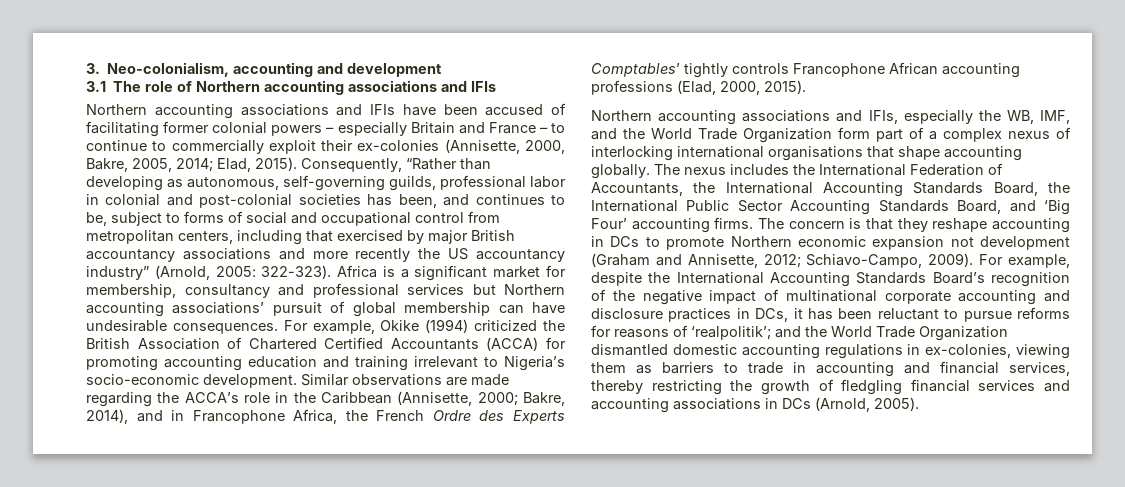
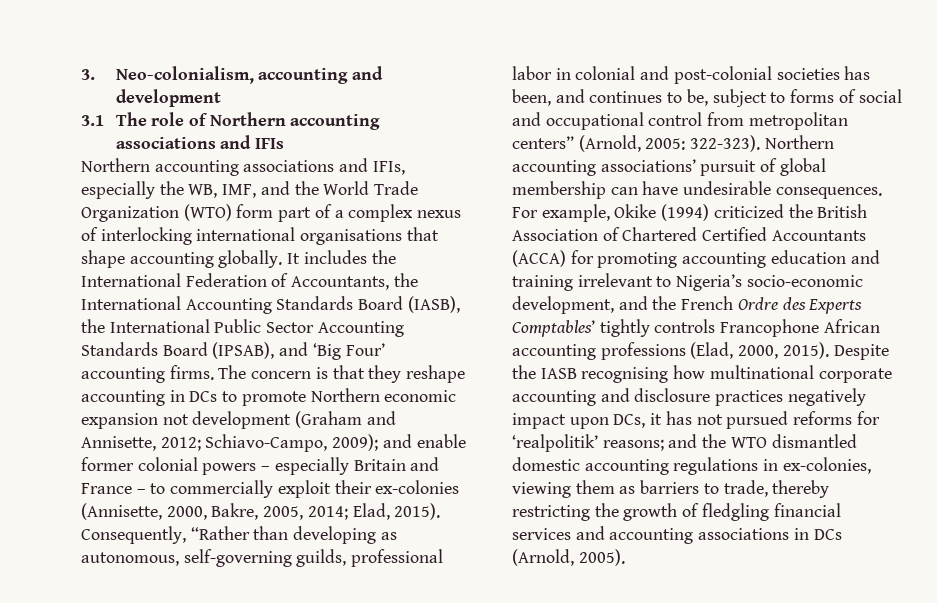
[370,103,566,116] [86,121,159,137] IFIs have been accused of facilitating -> [372,161,405,175] [81,181,419,199] [81,204,462,222] [81,227,439,245] [81,250,396,268] [81,273,418,290] [81,296,460,314] [81,319,404,337] [81,342,385,360] [81,365,466,383] [81,388,457,406] [81,411,396,429] [81,434,466,452] IFIs, especially the WB, IMF, and the World Trade Organization (WTO) form part of a complex nexus of interlocking international organisations that shape accounting globally. It includes the International Federation of Accountants, the International Accounting Standards Board (IASB), the International Public Sector Accounting Standards Board (IPSAB), and ‘Big Four’ accounting firms. The concern is that they reshape accounting in DCs to promote Northern economic expansion not development (Graham and Annisette, 2012; Schiavo-Campo, 2009); and enable
[86,140,167,151] continue to -> (166, 488) none
[178,230,515,245] [86,248,565,262] [86,265,566,281] [86,283,496,298] centers, including that exercised by major British accountancy associations and more recently the US accountancy industry” (Arnold, 2005: 322-323). Africa is a significant market for membership, consultancy and professional services but -> [512,135,761,152] centers” (Arnold, 2005: 322-323).
[203,374,509,388] [86,391,565,407] [86,409,338,424] development. Similar observations are made regarding the ACCA’s role in the Caribbean (Annisette, 2000; Bakre, 2014), and in Francophone Africa, -> [512,296,648,314] development, and
[591,110,1070,125] [591,127,1071,143] [591,146,1022,161] [591,163,1003,179] [591,182,1070,197] [591,200,1070,215] [591,217,1070,233] [591,236,1070,250] [591,253,1070,268] [591,272,1070,287] [591,289,779,305] // Northern accounting associations and IFIs, especially the WB, IMF, and the World Trade Organization form part of a complex nexus of interlocking international organisations that shape accounting globally. The nexus includes the International Federation of Accountants, the International Accounting Standards Board, the International Public Sector Accounting Standards Board, and ‘Big Four’ accounting firms. The concern is that they reshape accounting in DCs to promote Northern economic expansion not development (Graham and Annisette, 2012; Schiavo-Campo, 2009). For example, despite the International Accounting Standards Board’s recognition of the negative impact of -> [833,344,889,360] [512,365,706,383] Despite the IASB recognising how
[736,307,1070,322] [591,325,1008,341] in DCs, it has been reluctant to pursue reforms for reasons of ‘realpolitik’; and the World Trade Organization -> [787,388,866,406] [512,411,880,429] [512,434,767,452] negatively impact upon DCs, it has not pursued reforms for ‘realpolitik’ reasons; and the WTO
[748,361,1070,377] trade in accounting and financial services, -> [723,480,768,497] trade,

